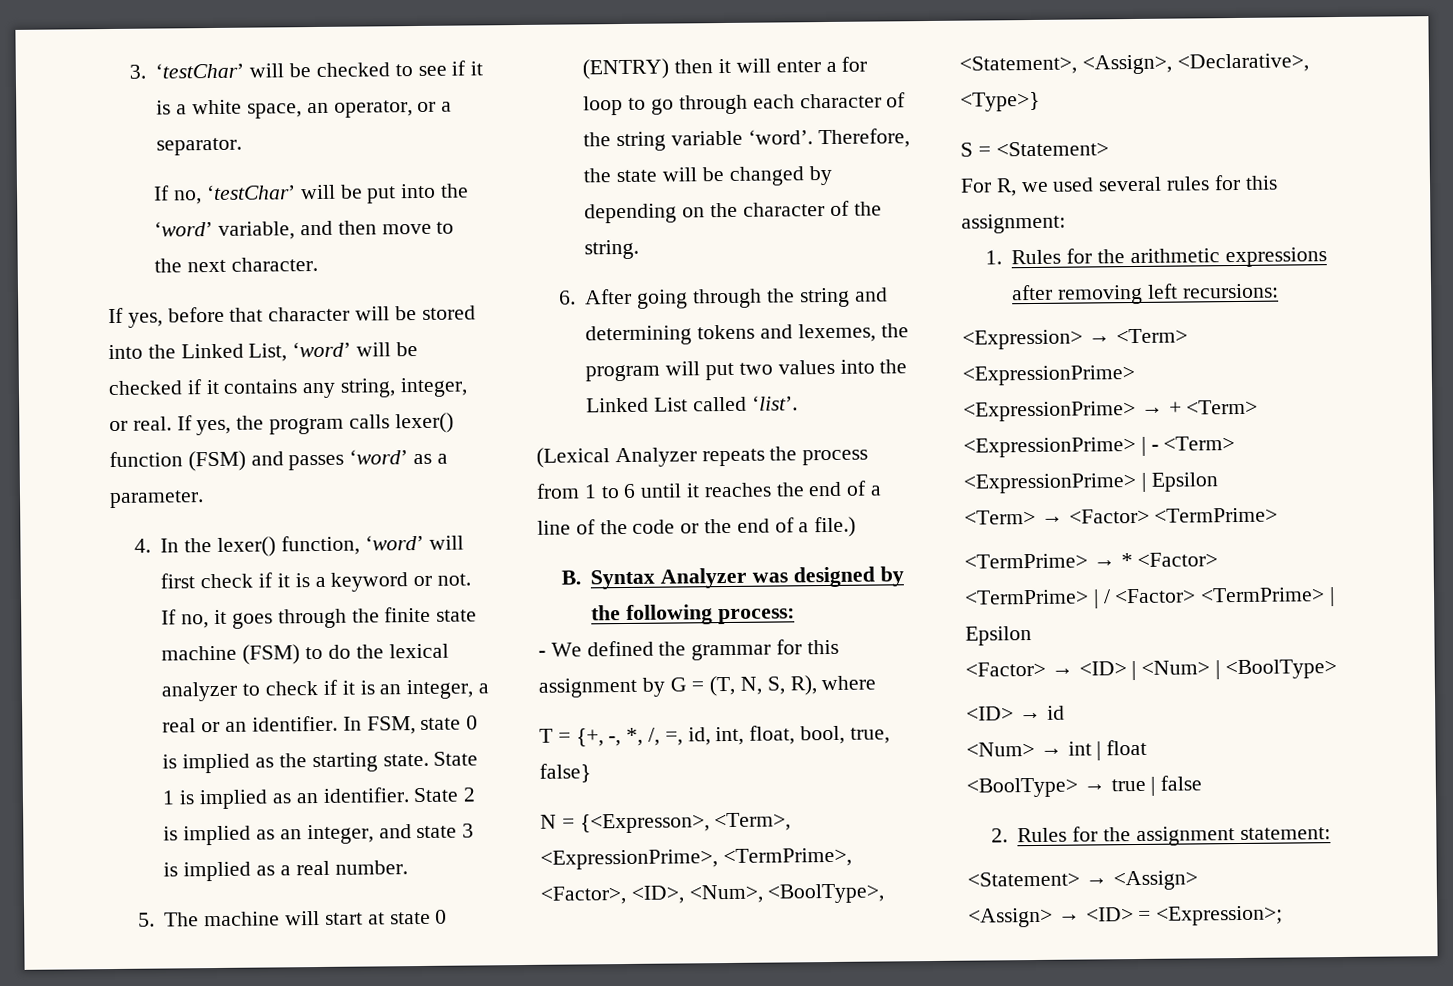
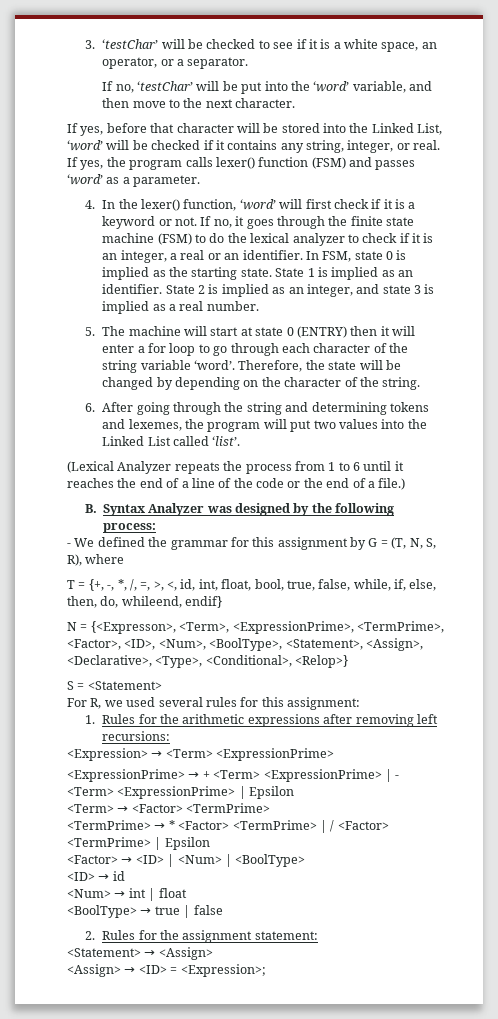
(683, 738) none -> [153,581,177,591] >, <,
[539,763,591,783] false} -> [318,579,437,591] [67,596,223,608] false, while, if, else, then, do, whileend, endif}
[960,91,1040,112] <Type>} -> [155,655,349,668] <Type>, <Conditional>, <Relop>}

